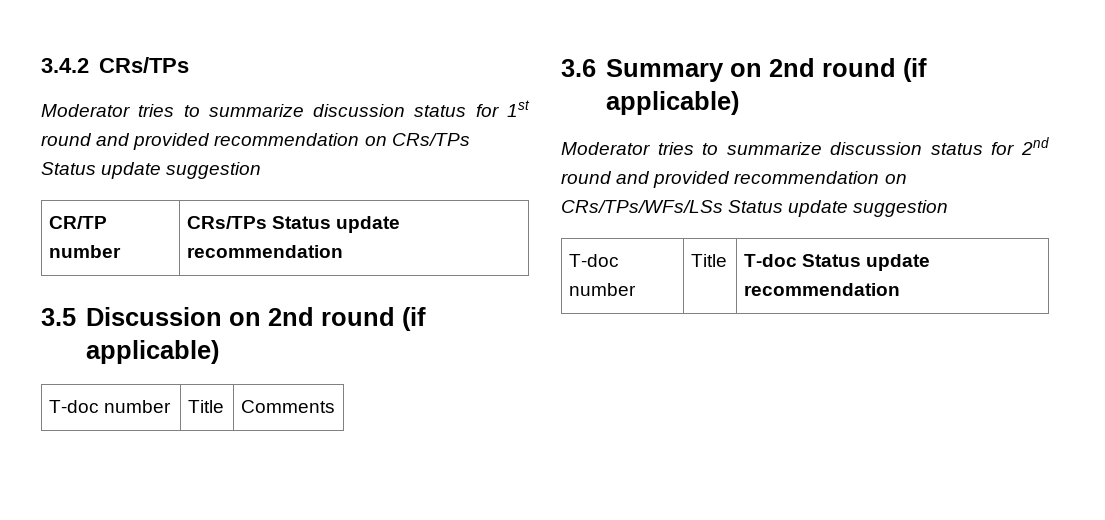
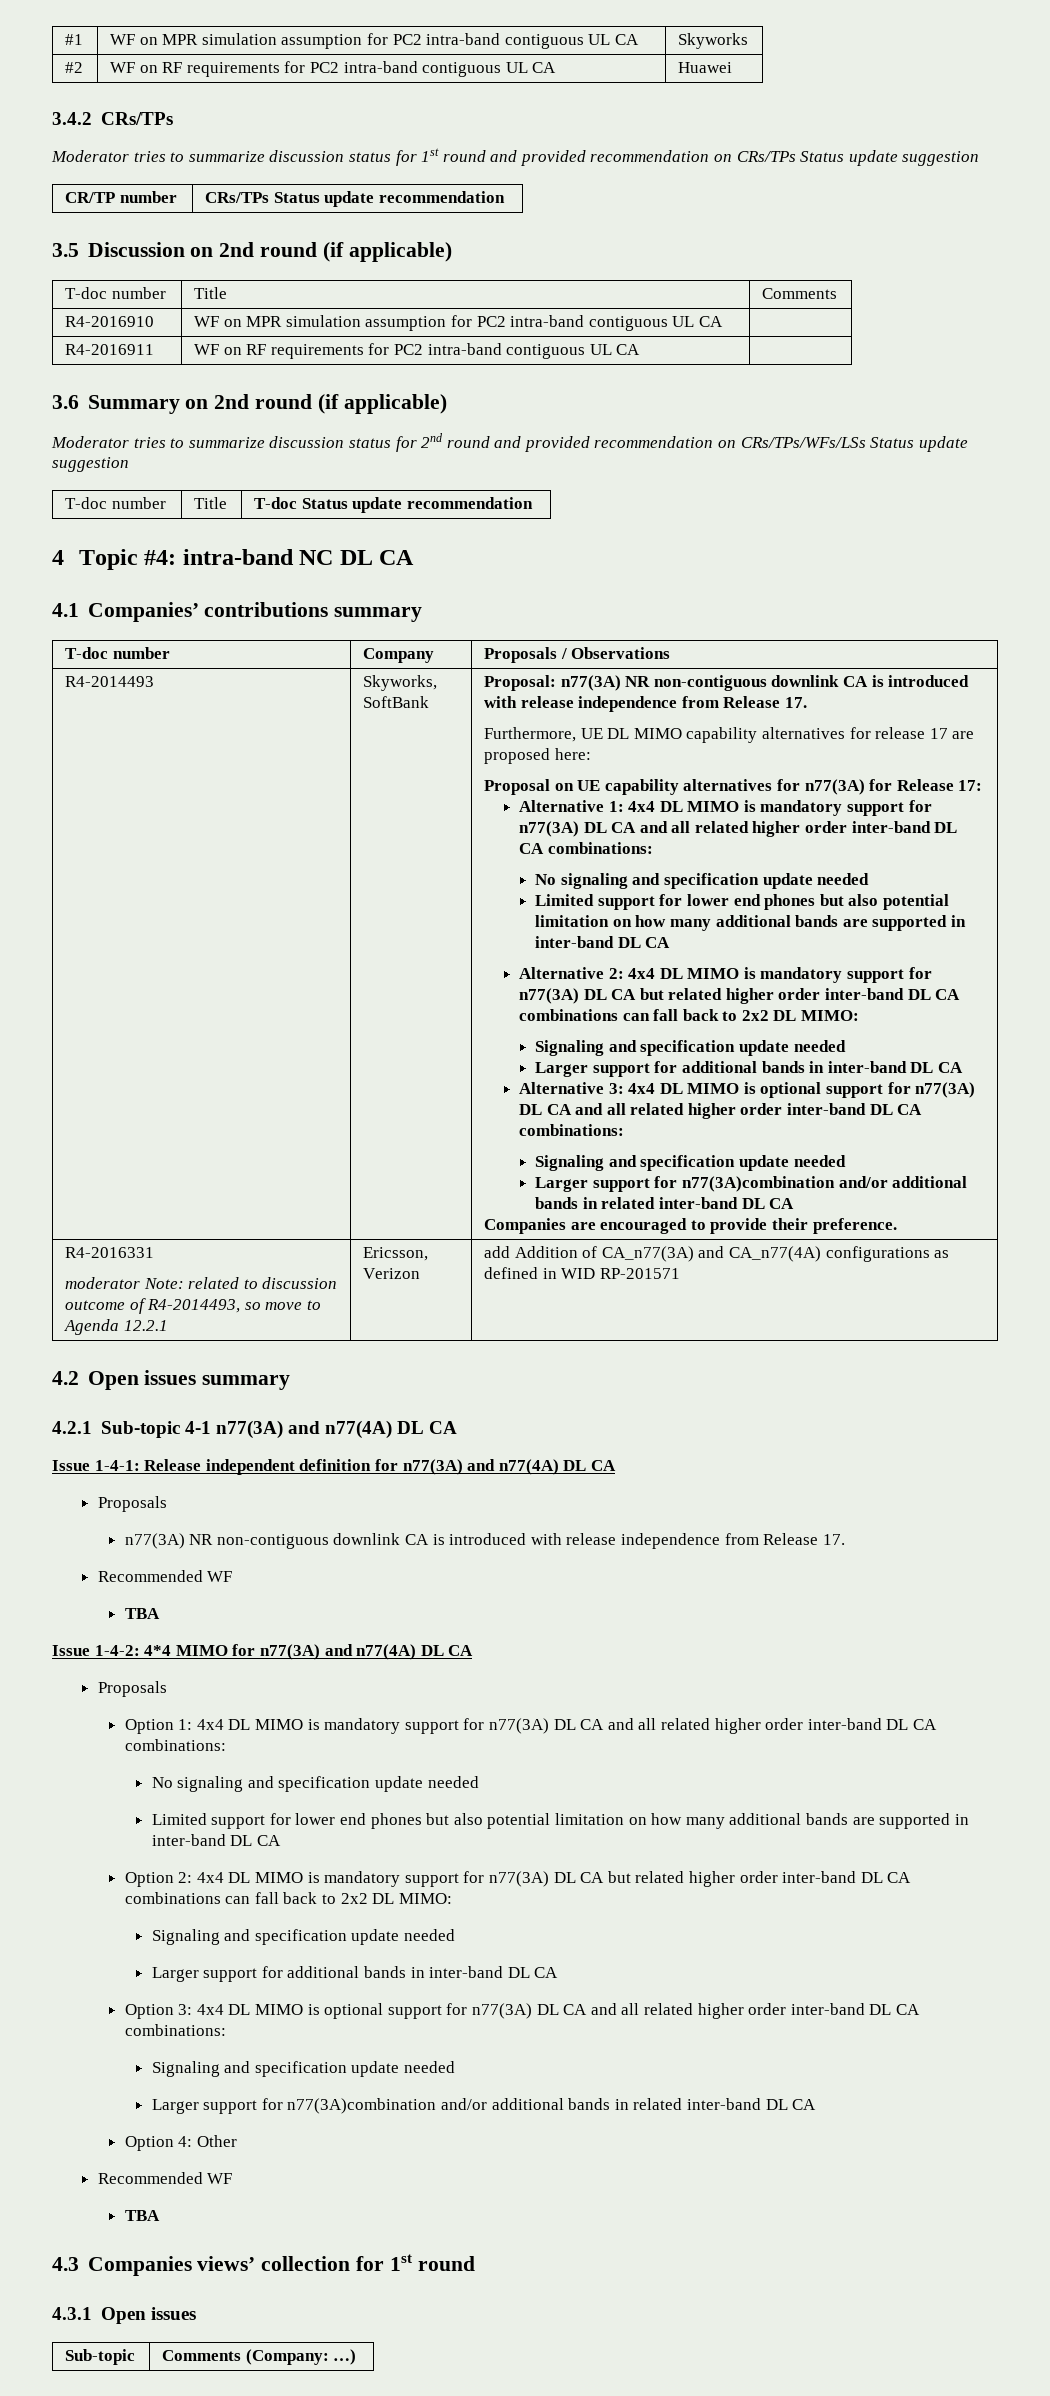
(41, 65) none -> [65,34,84,45] [110,33,639,49] [678,33,749,49] [65,62,84,73] [110,61,557,77] [678,62,733,73] #1 | WF on MPR simulation assumption for PC2 intra-band contiguous UL CA | Skyworks // #2 | WF on RF requirements for PC2 intra-band contiguous UL CA | Huawei //
(335, 406) none -> [65,316,155,327] [194,315,723,331] [65,344,155,355] [194,343,641,359] // R4-2016910 | WF on MPR simulation assumption for PC2 intra-band contiguous UL CA | // R4-2016911 | WF on RF requirements for PC2 intra-band contiguous UL CA |
(900, 289) none -> [52,549,415,570] [52,602,423,622] [65,647,170,659] [363,648,435,663] [484,647,671,663] [65,676,155,687] [363,675,438,691] [363,696,430,708] [484,675,970,691] [484,696,808,712] [484,727,975,743] [484,748,591,764] [484,779,983,795] [518,800,932,816] [518,821,958,837] [518,842,653,854] [535,873,870,889] [535,894,949,910] [535,915,966,931] [535,936,671,948] [518,967,932,983] [518,988,961,1004] [518,1009,860,1021] [535,1040,846,1056] [535,1061,963,1077] [518,1082,976,1098] [518,1103,923,1119] [518,1124,624,1136] [535,1155,846,1171] [535,1176,968,1192] [535,1197,795,1209] [484,1218,897,1234] [65,1247,155,1258] [65,1277,338,1289] [65,1298,322,1314] [64,1319,168,1335] [363,1247,429,1261] [363,1268,421,1279] [484,1246,950,1262] [484,1267,680,1279] [52,1370,291,1390] [52,1420,458,1439] [52,1459,616,1475] [97,1496,167,1512] [124,1533,845,1549] [97,1570,233,1582] [124,1608,160,1619] [52,1644,474,1660] [97,1681,167,1697] [124,1718,937,1734] [124,1739,226,1751] [151,1776,479,1792] [151,1813,969,1829] [151,1834,281,1846] [124,1871,912,1887] [124,1892,452,1904] [151,1929,456,1945] [151,1966,559,1982] [124,2003,920,2019] [124,2024,226,2036] [151,2061,456,2077] [151,2098,817,2114] [124,2135,237,2151] [97,2172,233,2184] [124,2210,160,2221] [52,2254,475,2276] [52,2307,196,2324] [65,2349,136,2365] [162,2349,357,2365] // 4 Topic #4: intra-band NC DL CA // 4.1 Companies’ contributions summary // T-doc number | Company | Proposals / Observations // R4-2014493 | Skyworks, SoftBank | Proposal: n77(3A) NR non-contiguous downlink CA is introduced with release independence from Release 17. // Furthermore, UE DL MIMO capability alternatives for release 17 are proposed here: // Proposal on UE capability alternatives for n77(3A) for Release 17: // Alternative 1: 4x4 DL MIMO is mandatory support for n77(3A) DL CA and all related higher order inter-band DL CA combinations: // No signaling and specification update needed // Limited support for lower end phones but also potential limitation on how many additional bands are supported in inter-band DL CA // Alternative 2: 4x4 DL MIMO is mandatory support for n77(3A) DL CA but related higher order inter-band DL CA combinations can fall back to 2x2 DL MIMO: // Signaling and specification update needed // Larger support for additional bands in inter-band DL CA // Alternative 3: 4x4 DL MIMO is optional support for n77(3A) DL CA and all related higher order inter-band DL CA combinations: // Signaling and specification update needed // Larger support for n77(3A)combination and/or additional bands in related inter-band DL CA // Companies are encouraged to provide their preference. // R4-2016331 // moderator Note: related to discussion outcome of R4-2014493, so move to Agenda 12.2.1 | Ericsson, Verizon | add Addition of CA_n77(3A) and CA_n77(4A) configurations as defined in WID RP-201571 // 4.2 Open issues summary // 4.2.1 Sub-topic 4-1 n77(3A) and n77(4A) DL CA // Issue 1-4-1: Release independent definition for n77(3A) and n77(4A) DL CA // Proposals // n77(3A) NR non-contiguous downlink CA is introduced with release independence from Release 17. // Recommended WF // TBA // Issue 1-4-2: 4*4 MIMO for n77(3A) and n77(4A) DL CA // Proposals // Option 1: 4x4 DL MIMO is mandatory support for n77(3A) DL CA and all related higher order inter-band DL CA combinations: // No signaling and specification update needed // Limited support for lower end phones but also potential limitation on how many additional bands are supported in inter-band DL CA // Option 2: 4x4 DL MIMO is mandatory support for n77(3A) DL CA but related higher order inter-band DL CA combinations can fall back to 2x2 DL MIMO: // Signaling and specification update needed // Larger support for additional bands in inter-band DL CA // Option 3: 4x4 DL MIMO is optional support for n77(3A) DL CA and all related higher order inter-band DL CA combinations: // Signaling and specification update needed // Larger support for n77(3A)combination and/or additional bands in related inter-band DL CA // Option 4: Other // Recommended WF // TBA // 4.3 Companies views’ collection for 1st round // 4.3.1 Open issues // Sub-topic | Comments (Company: …)

